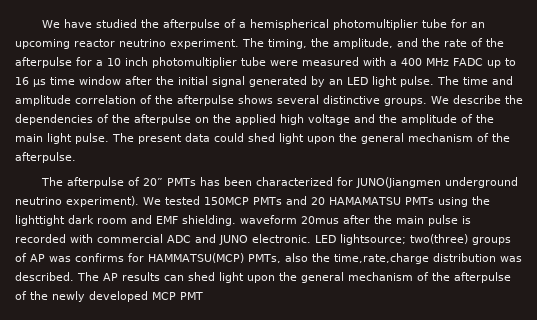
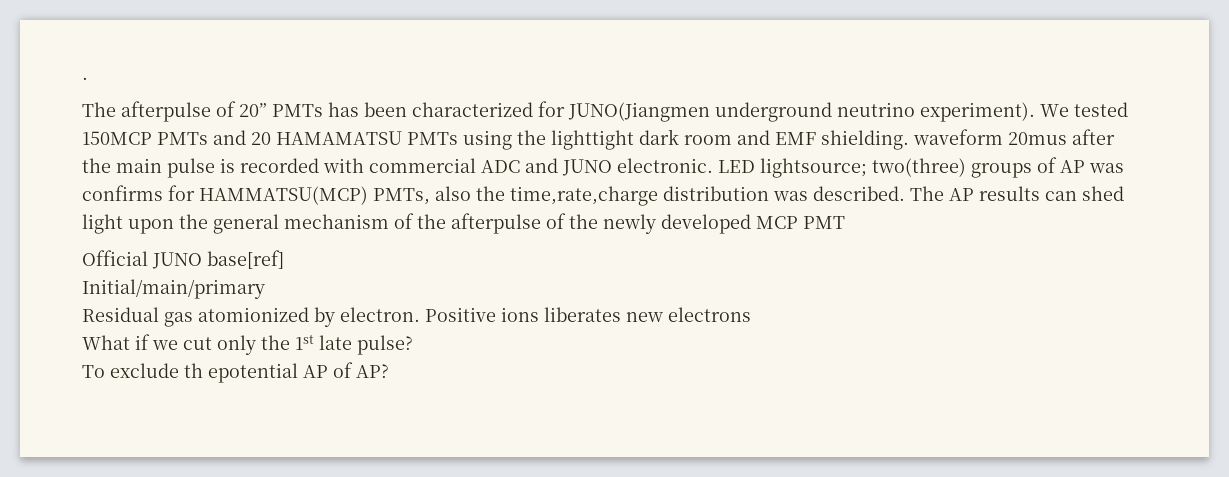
[41,19,485,30] [15,38,504,49] [15,57,516,68] [15,76,513,87] [15,95,523,106] [15,114,494,125] [15,133,510,144] [15,152,76,163] We have studied the afterpulse of a hemispherical photomultiplier tube for an upcoming reactor neutrino experiment. The timing, the amplitude, and the rate of the afterpulse for a 10 inch photomultiplier tube were measured with a 400 MHz FADC up to 16 µs time window after the initial signal generated by an LED light pulse. The time and amplitude correlation of the afterpulse shows several distinctive groups. We describe the dependencies of the afterpulse on the applied high voltage and the amplitude of the main light pulse. The present data could shed light upon the general mechanism of the afterpulse. -> [82,77,88,80] .
(203, 296) none -> [82,250,284,269] [82,279,265,299] [82,307,751,327] [82,334,413,355] [82,362,389,383] // Official JUNO base[ref] // Initial/main/primary // Residual gas atomionized by electron. Positive ions liberates new electrons // What if we cut only the 1st late pulse? // To exclude th epotential AP of AP?

